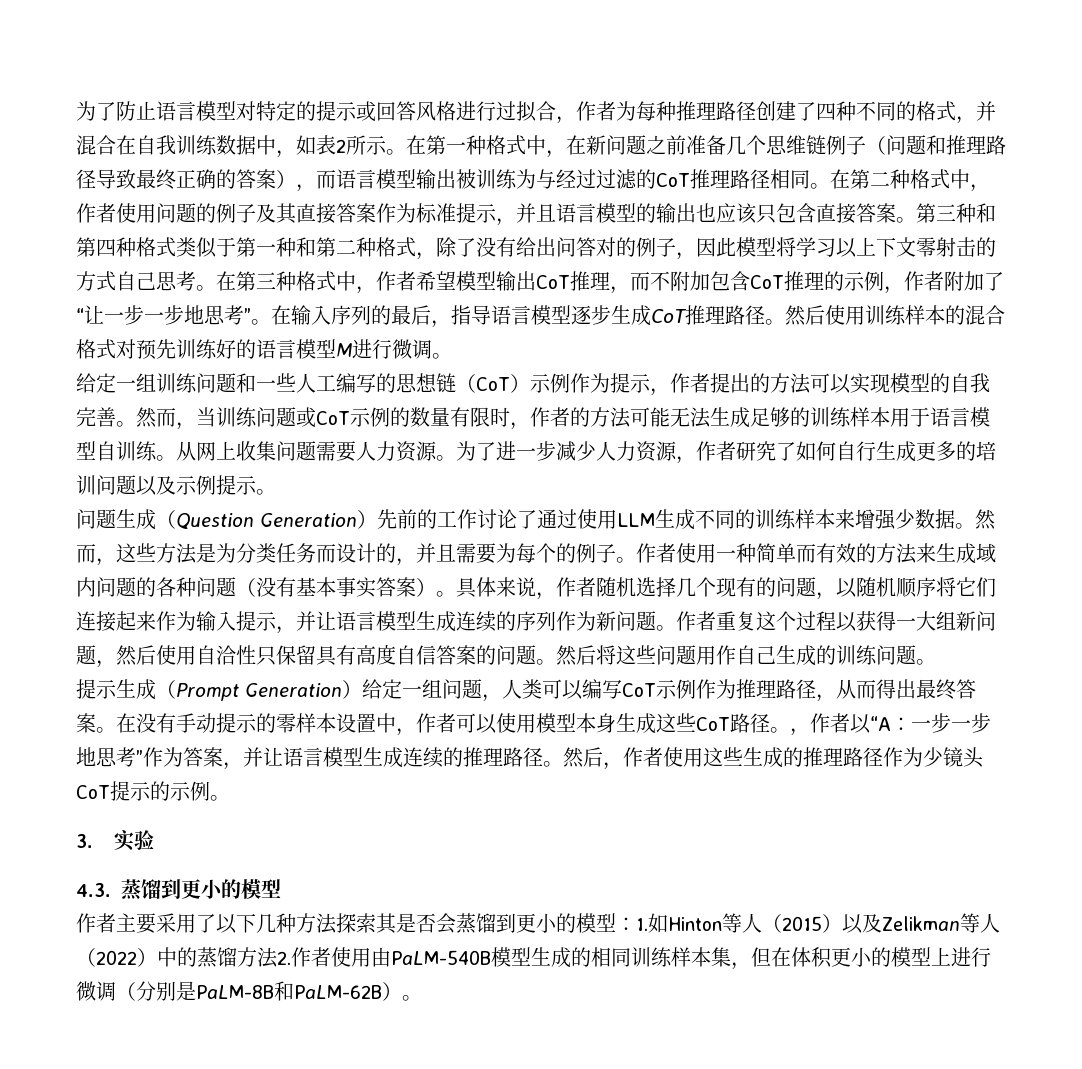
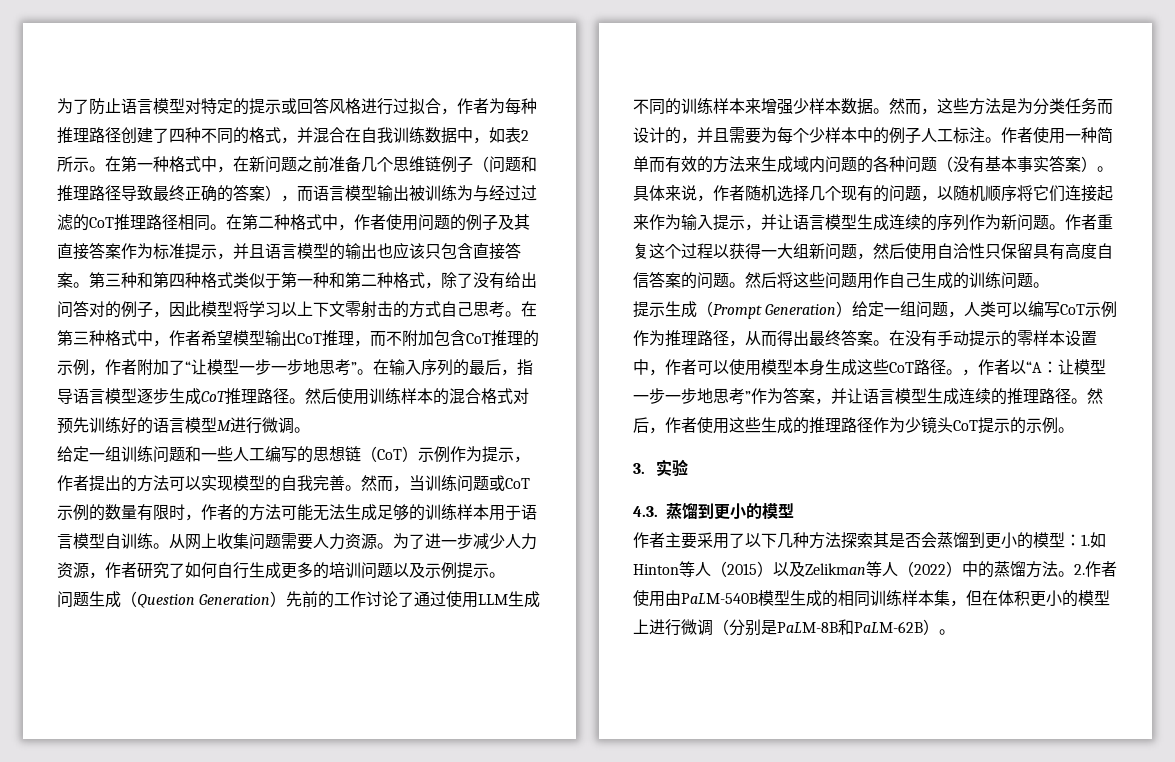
(104, 314) none -> [207,359,239,375] 模型
(915, 519) none -> [809,98,841,114] 样本
[556,543,616,563] 的例子 -> [809,127,985,144] 少样本中的例子人工标注
(911, 724) none -> [1058,359,1106,375] 让模型
(278, 957) none -> [1058,571,1074,577] 。

